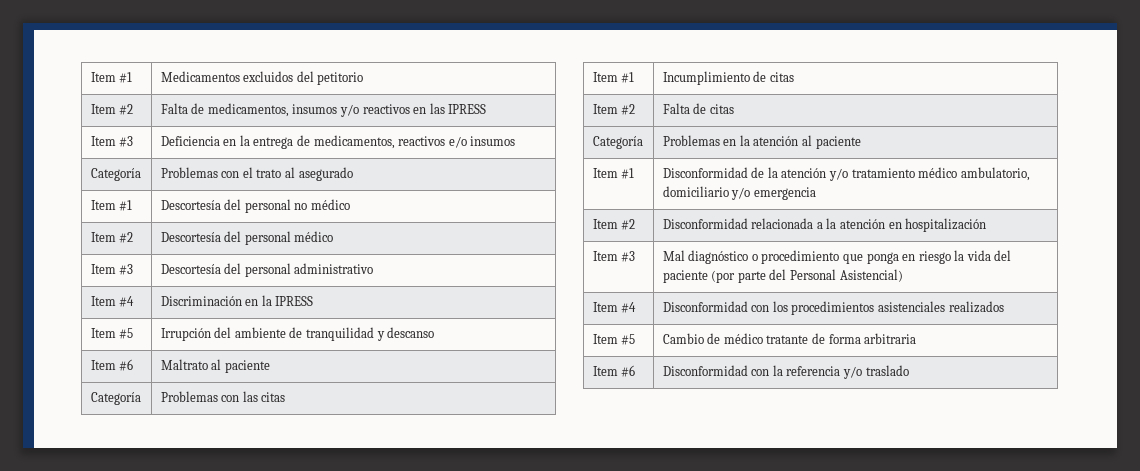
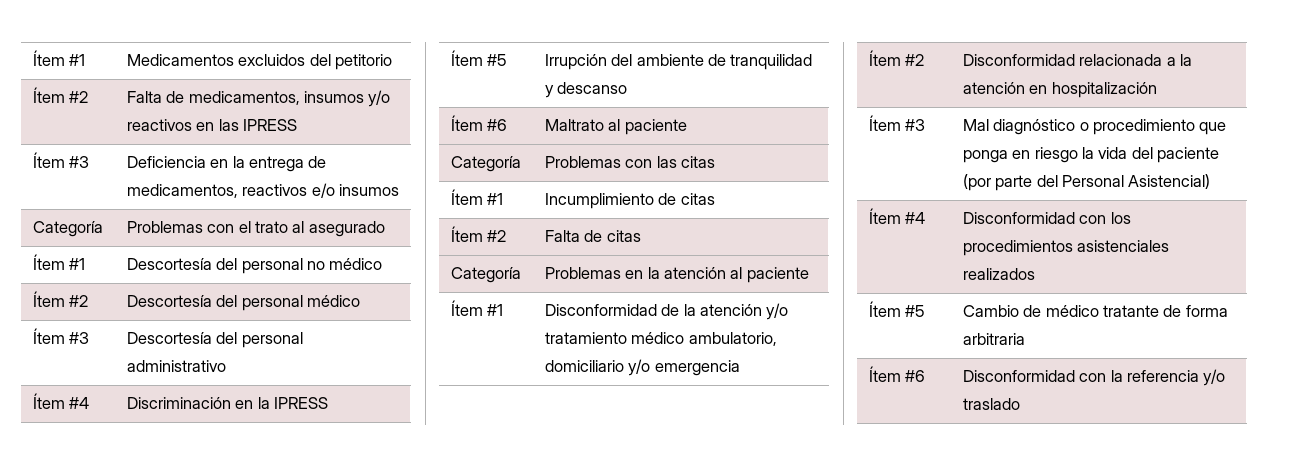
[90,72,116,82] Item -> [32,50,65,66] Ítem
[90,104,116,114] Item -> [32,87,65,103] Ítem
[90,136,116,146] Item -> [32,152,65,168] Ítem
[90,200,116,210] Item -> [32,254,65,270] Ítem
[90,232,116,242] Item -> [32,291,65,307] Ítem
[90,264,116,274] Item -> [32,328,65,344] Ítem
[90,296,116,306] Item -> [32,393,65,409] Ítem
[90,328,116,338] Item -> [450,50,483,66] Ítem
[90,360,116,370] Item -> [450,115,483,131] Ítem
[592,72,618,82] Item -> [450,189,483,205] Ítem
[592,104,618,114] Item -> [450,226,483,242] Ítem
[592,168,618,178] Item -> [450,300,483,316] Ítem
[592,219,618,229] Item -> [868,50,901,66] Ítem
[592,251,618,261] Item -> [868,115,901,131] Ítem
[592,302,618,312] Item -> [868,208,901,224] Ítem
[592,334,618,344] Item -> [868,301,901,317] Ítem
[592,366,618,376] Item -> [868,366,901,382] Ítem

